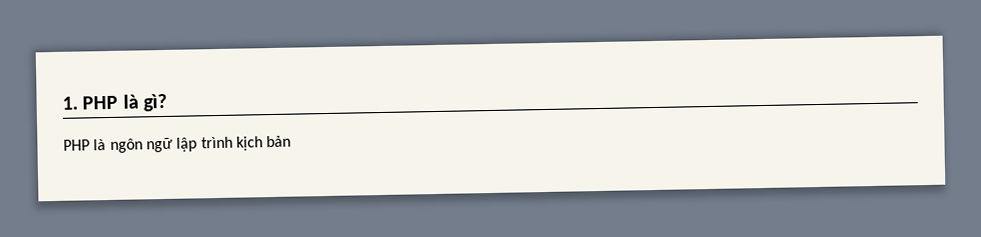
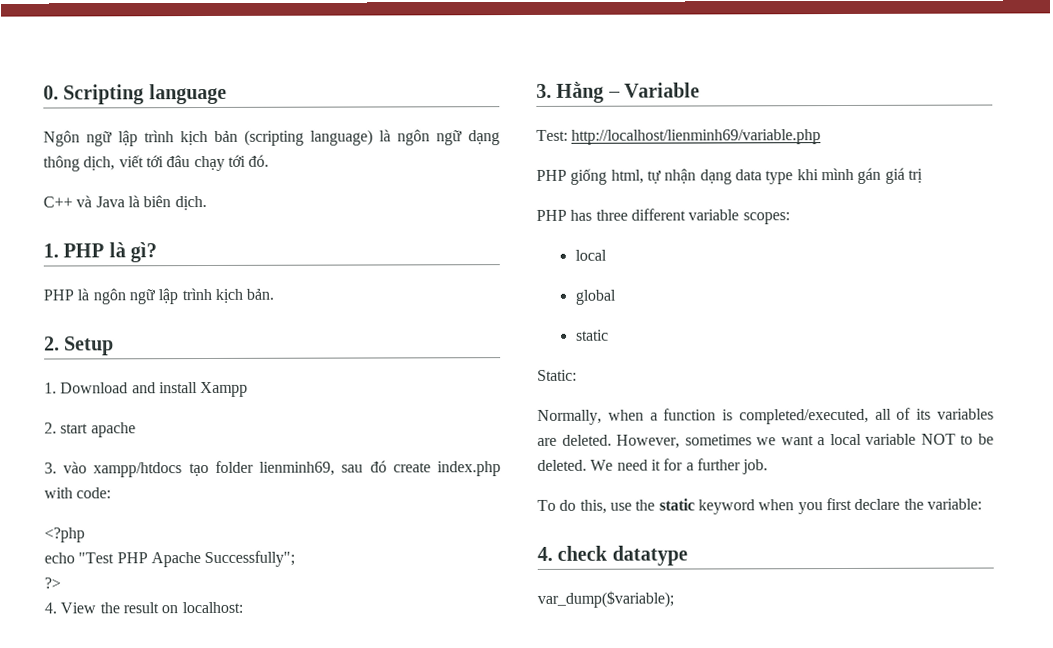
(62, 103) none -> [43,83,227,105] [43,129,500,147] [43,154,270,172] [43,195,207,211] 0. Scripting language // Ngôn ngữ lập trình kịch bản (scripting language) là ngôn ngữ dạng thông dịch, viết tới đâu chạy tới đó. // C++ và Java là biên dịch. //
[266,135,292,148] bản -> [246,288,275,300] [44,336,115,356] [44,381,249,398] [44,422,136,438] [44,460,502,478] [44,487,112,499] [44,527,85,543] [44,550,296,568] [44,577,61,589] [44,601,243,614] [536,81,701,103] [536,129,822,145] [536,167,923,185] [536,208,790,225] [574,249,607,261] [574,289,616,305] [575,329,609,341] [537,369,577,381] [537,407,994,425] [537,433,995,449] [537,458,769,475] [537,497,982,515] [537,545,688,566] [537,590,674,608] bản. // 2. Setup // 1. Download and install Xampp // 2. start apache // 3. vào xampp/htdocs tạo folder lienminh69, sau đó create index.php with code: // <?php // echo "Test PHP Apache Successfully"; // ?> // 4. View the result on localhost: // 3. Hằng – Variable // Test: http://localhost/lienminh69/variable.php // PHP giống html, tự nhận dạng data type khi mình gán giá trị // PHP has three different variable scopes: // local // global // static // Static: // Normally, when a function is completed/executed, all of its variables are deleted. However, sometimes we want a local variable NOT to be deleted. We need it for a further job. // To do this, use the static keyword when you first declare the variable: // 4. check datatype // var_dump($variable);

